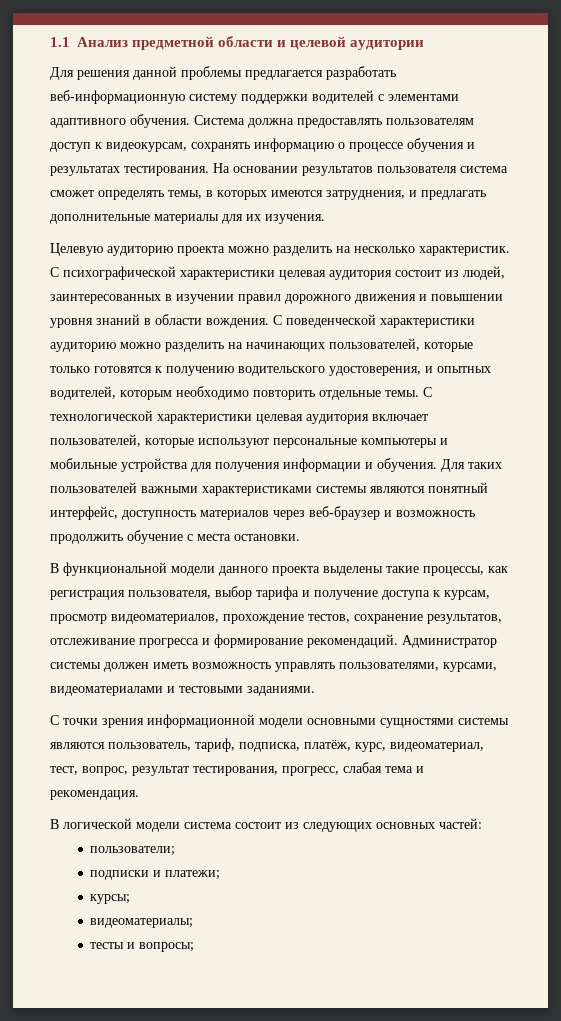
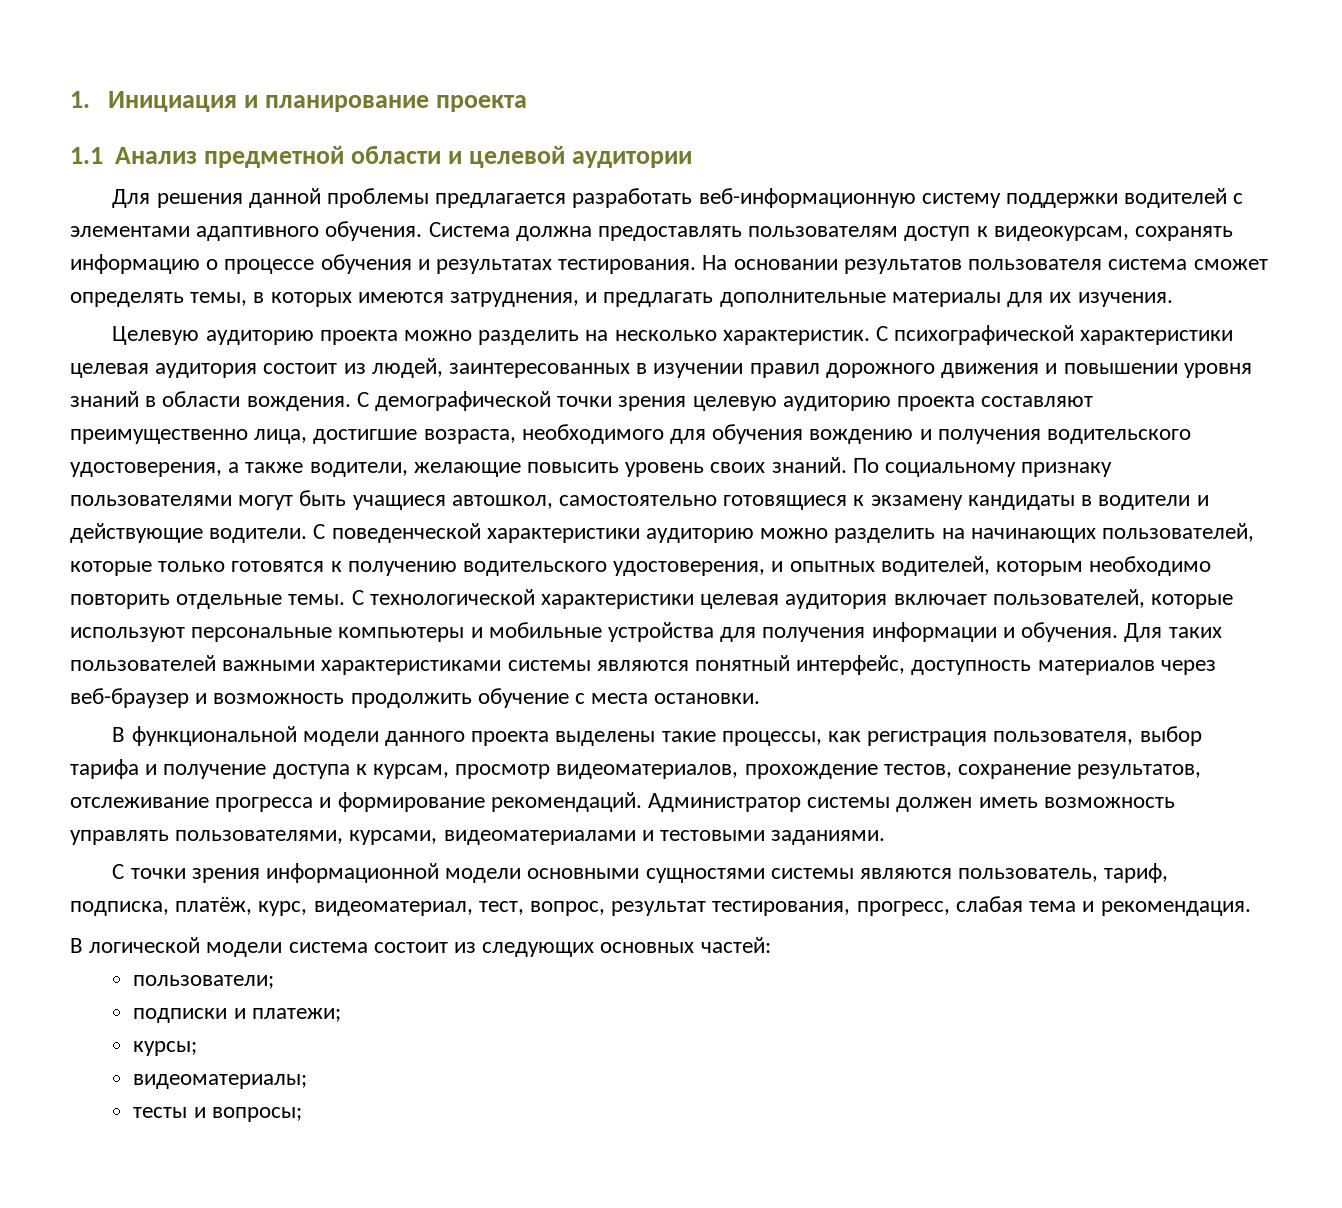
(50, 42) none -> [70,91,528,112] 1. Инициация и планирование проекта //
(282, 320) none -> [375,391,1094,411] [70,424,1192,444] [70,457,1113,477] [70,490,1209,510] [70,523,326,543] демографической точки зрения целевую аудиторию проекта составляют преимущественно лица, достигшие возраста, необходимого для обучения вождению и получения водительского удостоверения, а также водители, желающие повысить уровень своих знаний. По социальному признаку пользователями могут быть учащиеся автошкол, самостоятельно готовящиеся к экзамену кандидаты в водители и действующие водители. С

